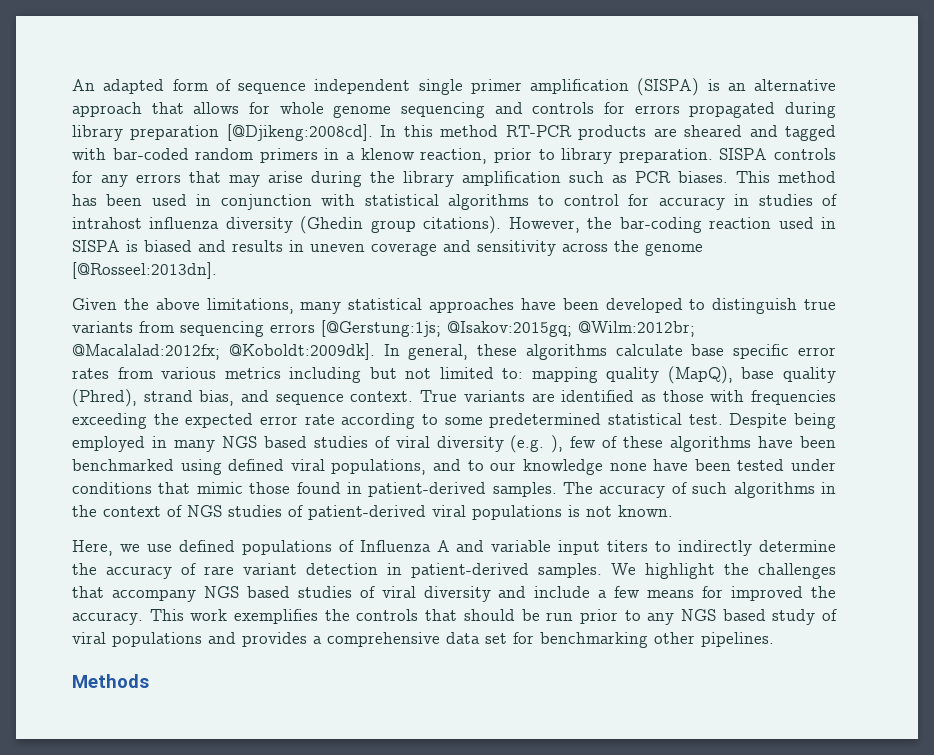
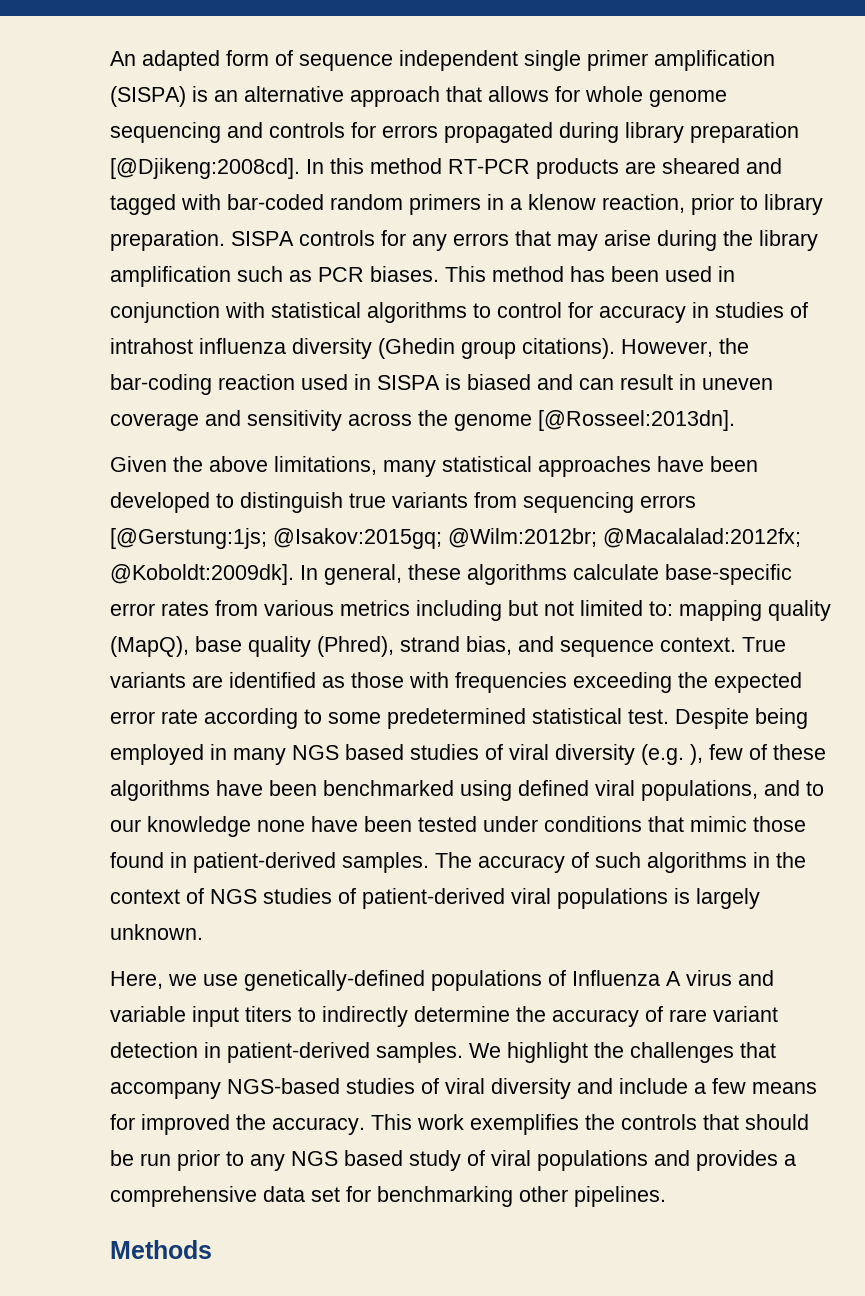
[232,240,283,252] results -> [579,374,673,390] can result
[691,344,790,359] base specific -> [665,564,792,585] base-specific
[586,505,673,517] not known. -> [696,888,760,909] [110,924,203,940] largely unknown.
[178,540,235,552] defined -> [244,970,425,991] genetically-defined
(450, 546) none -> [686,970,732,986] virus
[203,586,290,598] NGS based -> [227,1078,340,1094] NGS-based

